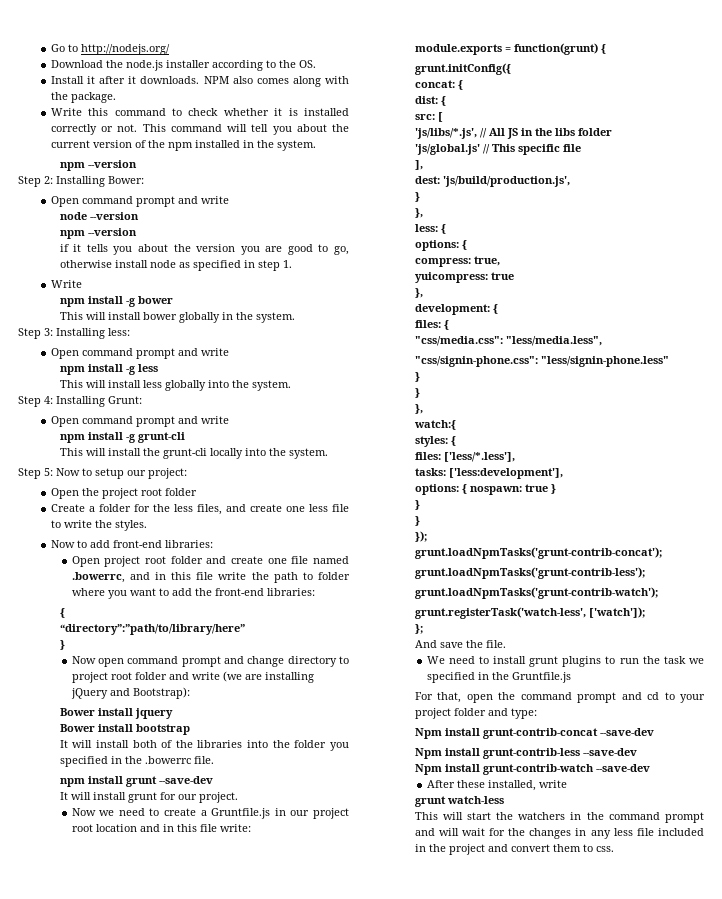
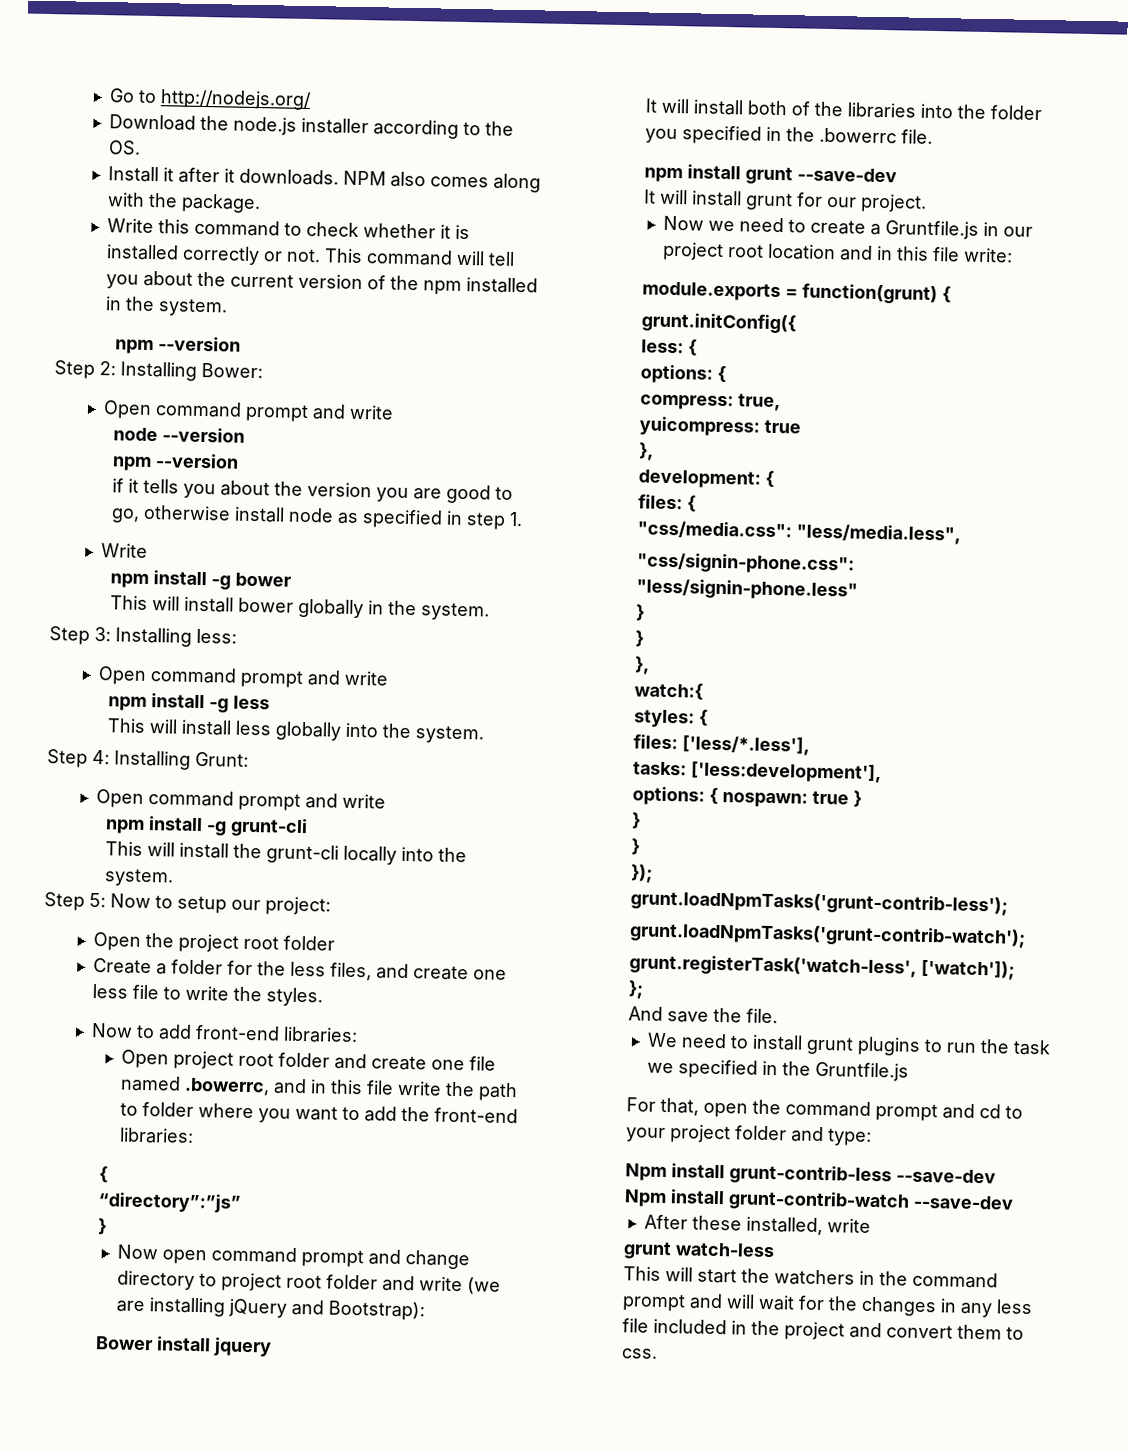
[59,624,245,635] “directory”:”path/to/library/here” -> [98,1192,242,1213] “directory”:”js”
[59,724,190,735] // Bower install bootstrap -> (273, 1347) none
[414,80,463,90] [414,96,446,106] [414,112,443,122] [414,128,612,139] [414,144,581,155] [414,160,423,170] [414,176,570,187] [414,192,420,202] [414,208,423,218] // concat: { // dist: { // src: [ // 'js/libs/*.js', // All JS in the libs folder // 'js/global.js' // This specific file // ], // dest: 'js/build/production.js', // } // }, -> (797, 323) none
[414,547,662,559] // grunt.loadNpmTasks('grunt-contrib-concat'); -> (654, 873) none
[414,728,654,739] // Npm install grunt-contrib-concat --save-dev -> (873, 1137) none

